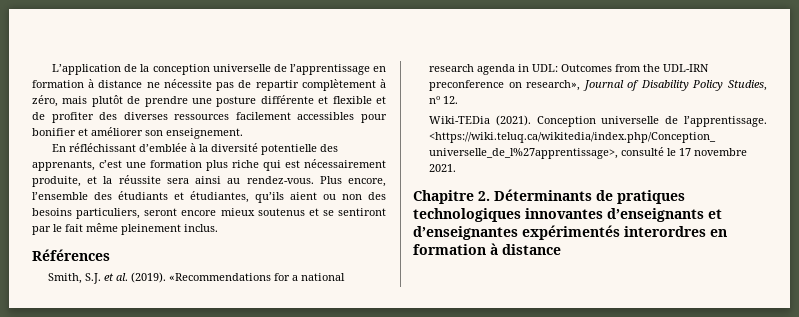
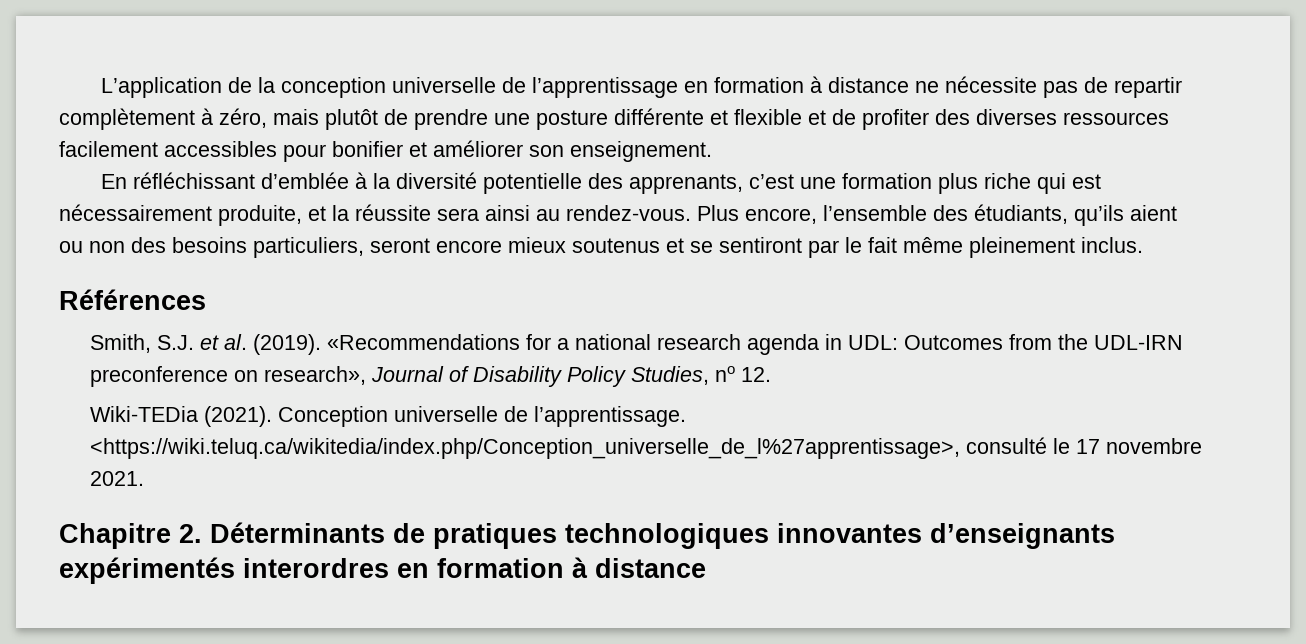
[118,191,249,203] étudiants et étudiantes, -> [974,204,1068,224] étudiants,
[708,209,722,219] [413,226,518,240] et d’enseignantes -> (1115, 536) none

